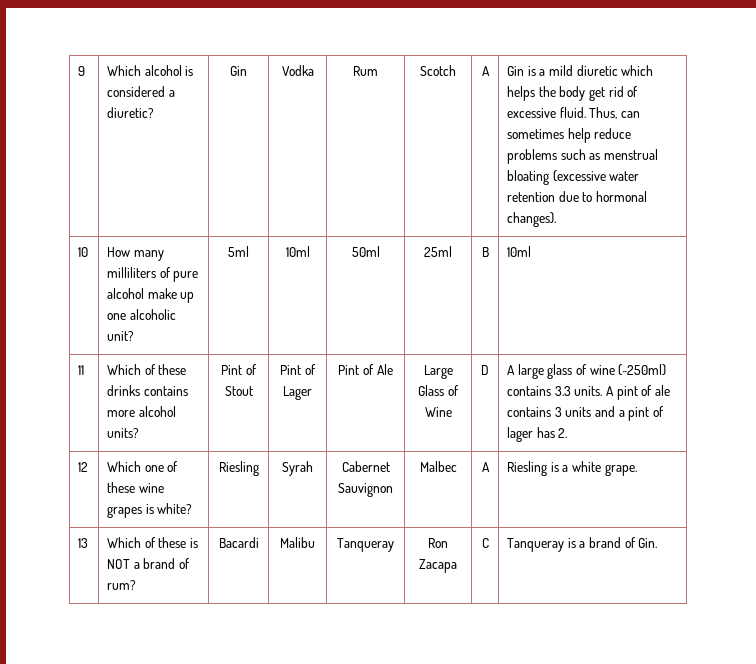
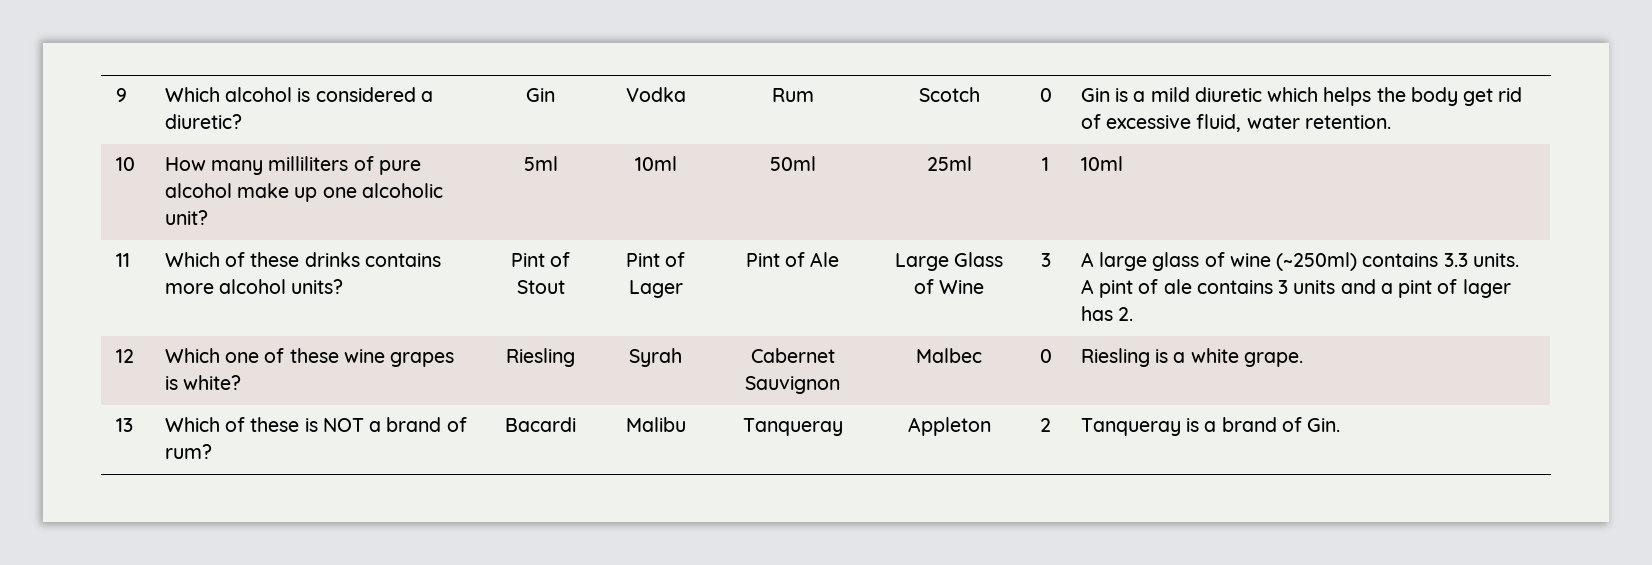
[481,66,490,76] A -> [1039,88,1052,102] 0
[559,107,641,119] [507,128,632,143] [507,149,659,164] [507,170,640,185] [507,191,648,202] [507,212,557,227] fluid. Thus, can sometimes help reduce problems such as menstrual bloating (excessive water retention due to hormonal changes). -> [1196,114,1391,132] fluid, water retention.
[481,247,489,257] B -> [1042,157,1049,171] 1
[481,365,489,375] D -> [1040,253,1051,267] 3
[481,462,490,472] A -> [1039,349,1052,363] 0
[428,538,448,548] [419,559,457,573] [481,538,489,548] Ron Zacapa | C -> [907,417,991,436] [1040,418,1051,432] Appleton | 2

